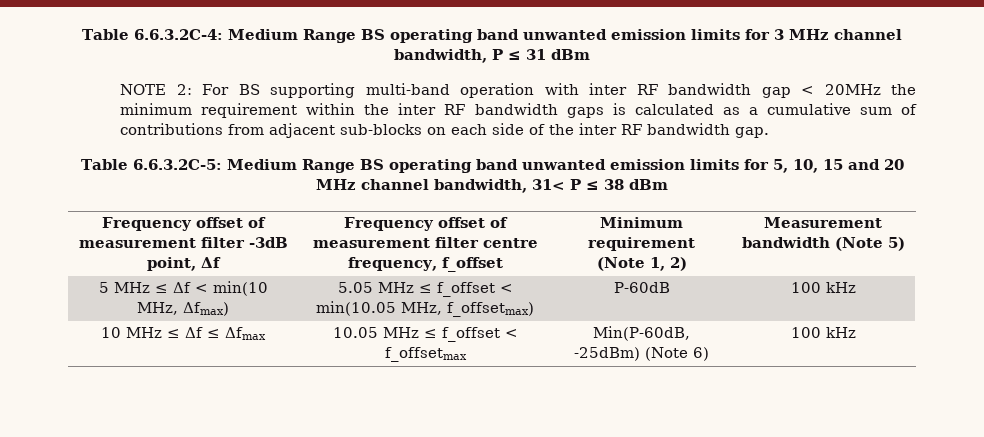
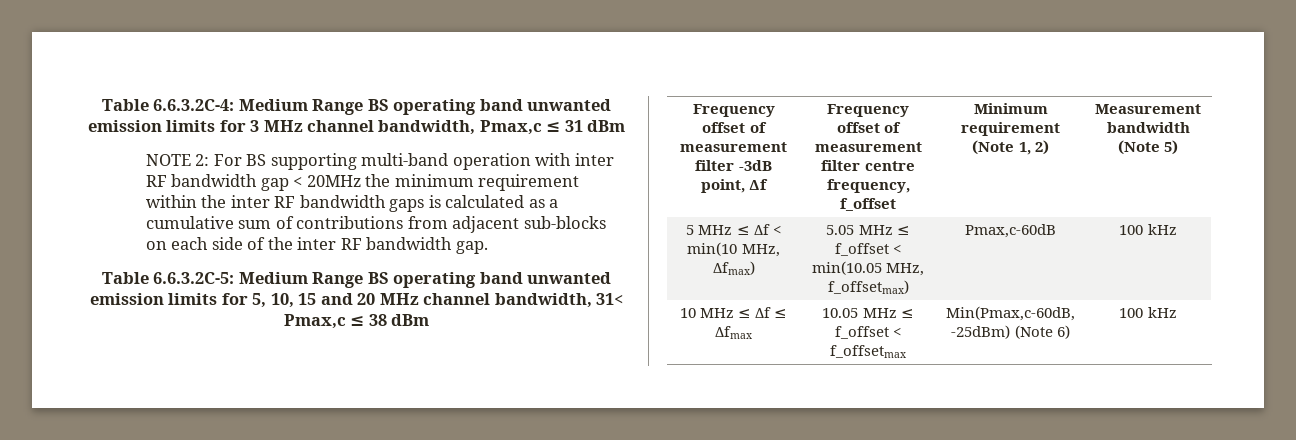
[492,49,503,60] P -> [479,120,542,135] Pmax,c
[570,179,581,190] P -> [283,314,346,329] Pmax,c
[613,282,670,293] P-60dB -> [965,224,1056,238] Pmax,c-60dB
[593,326,690,341] Min(P-60dB, -> [946,306,1075,321] Min(Pmax,c-60dB,

